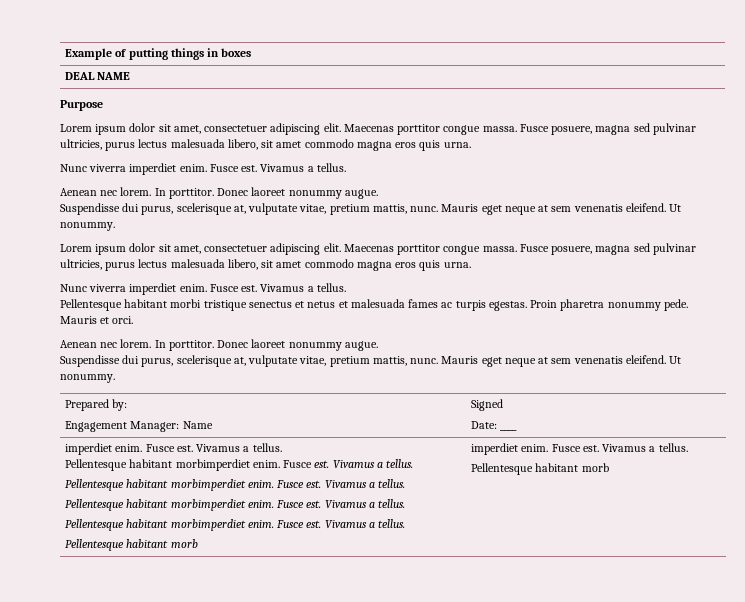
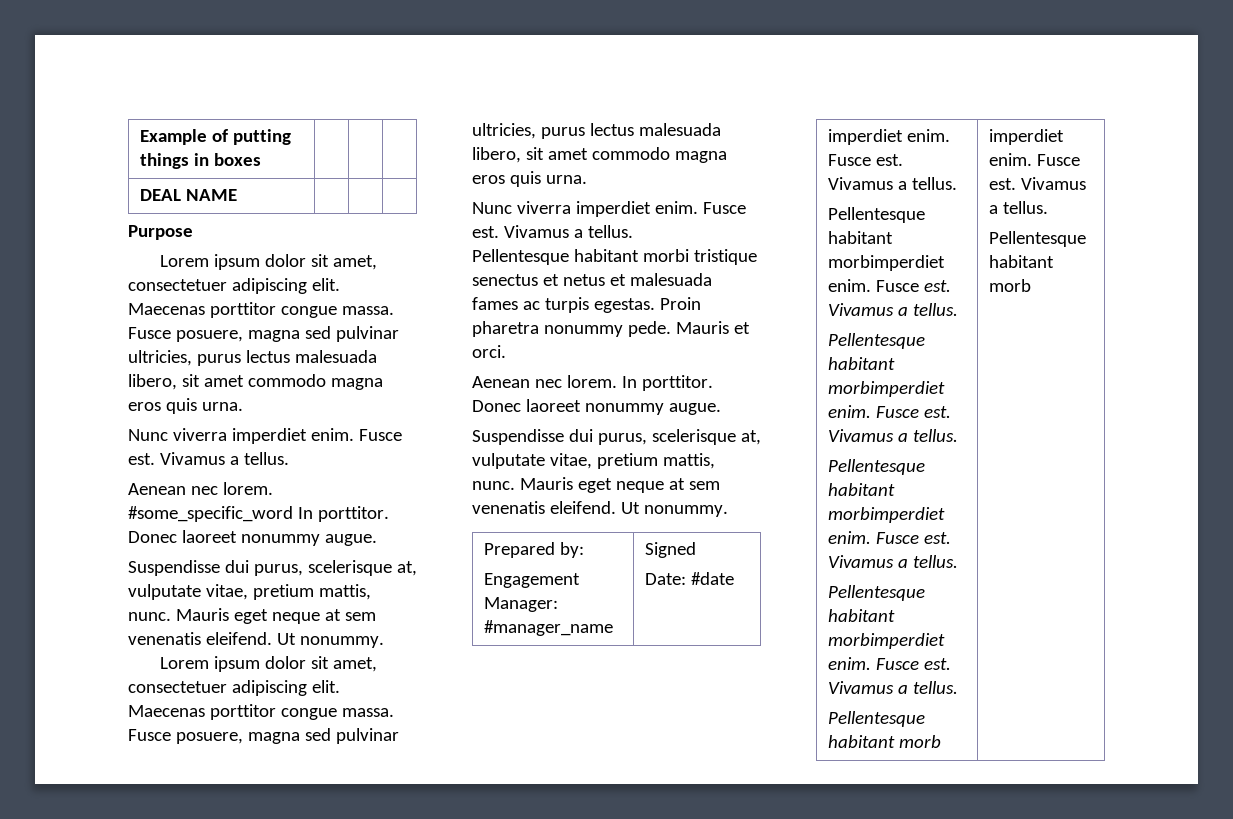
(152, 191) none -> [128,506,293,522] #some_specific_word
[182,421,213,429] Name -> [484,620,614,636] #manager_name
[500,429,518,431] ____ -> [691,572,735,585] #date

